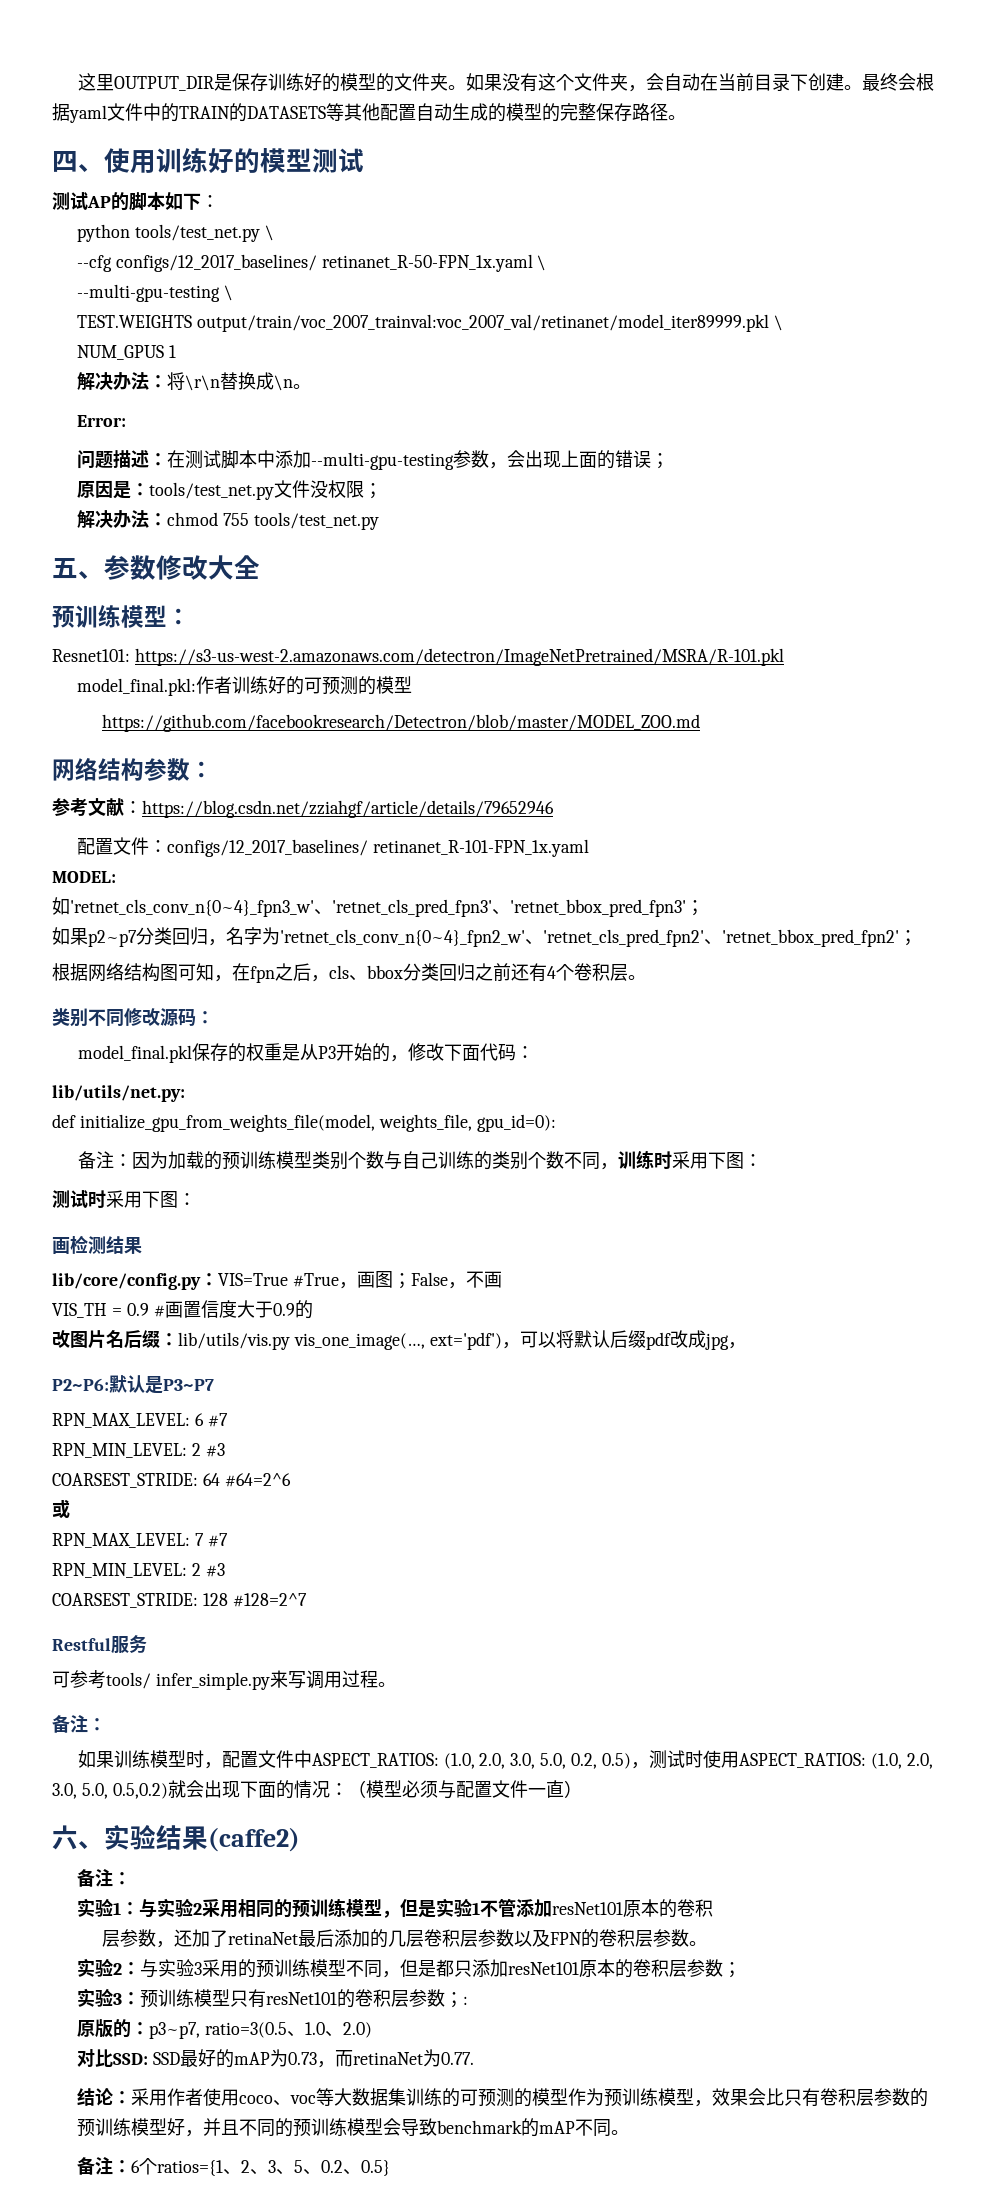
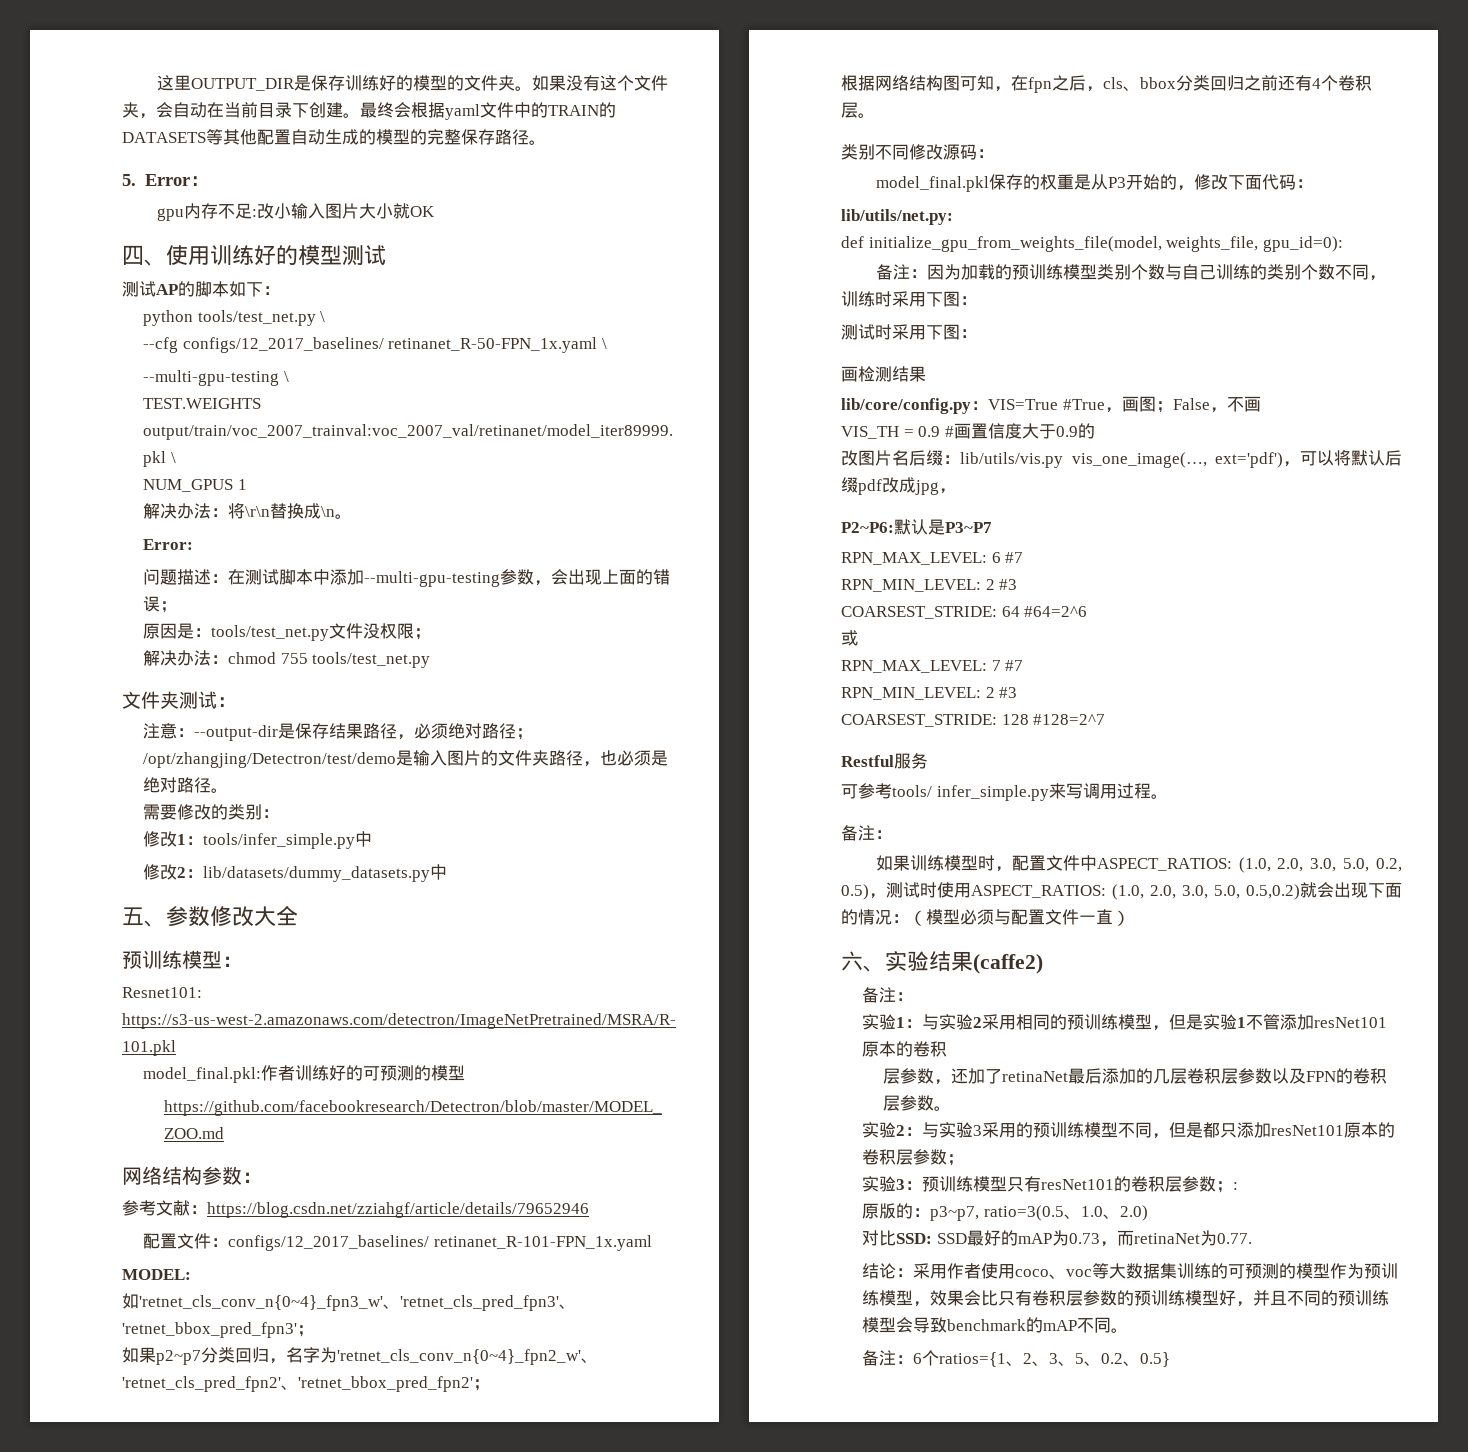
(686, 117) none -> [122,174,209,186] [156,203,435,221] // 5. Error： // gpu内存不足:改小输入图片大小就OK
(379, 521) none -> [122,691,236,709] [143,723,534,741] [143,750,669,768] [143,777,229,793] [143,804,280,820] [143,831,373,849] [143,864,448,882] // 文件夹测试： // 注意：--output-dir是保存结果路径，必须绝对路径；/opt/zhangjing/Detectron/test/demo是输入图片的文件夹路径，也必须是绝对路径。 // 需要修改的类别： // 修改1：tools/infer_simple.py中 // 修改2：lib/datasets/dummy_datasets.py中

